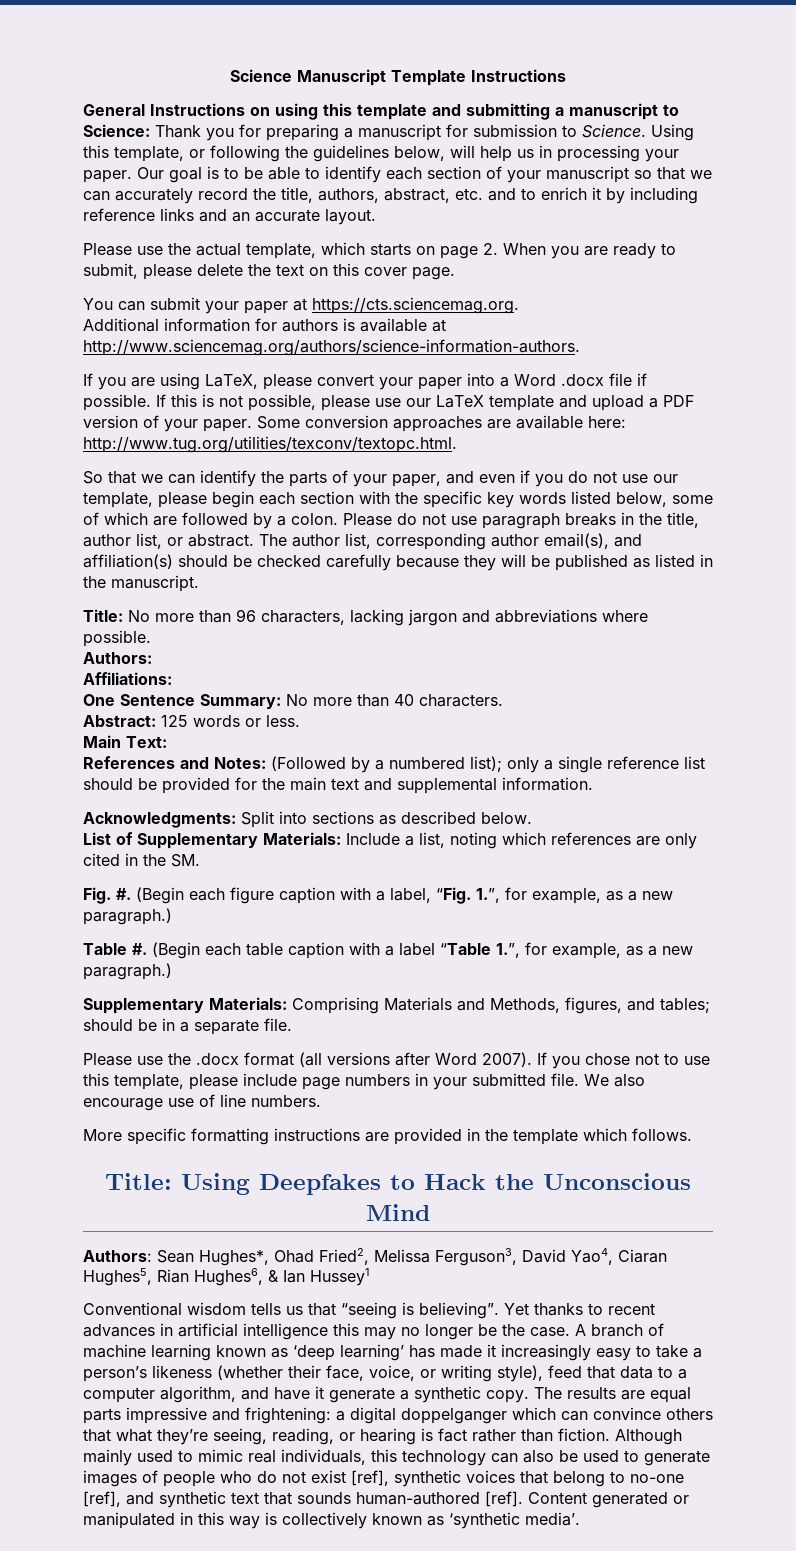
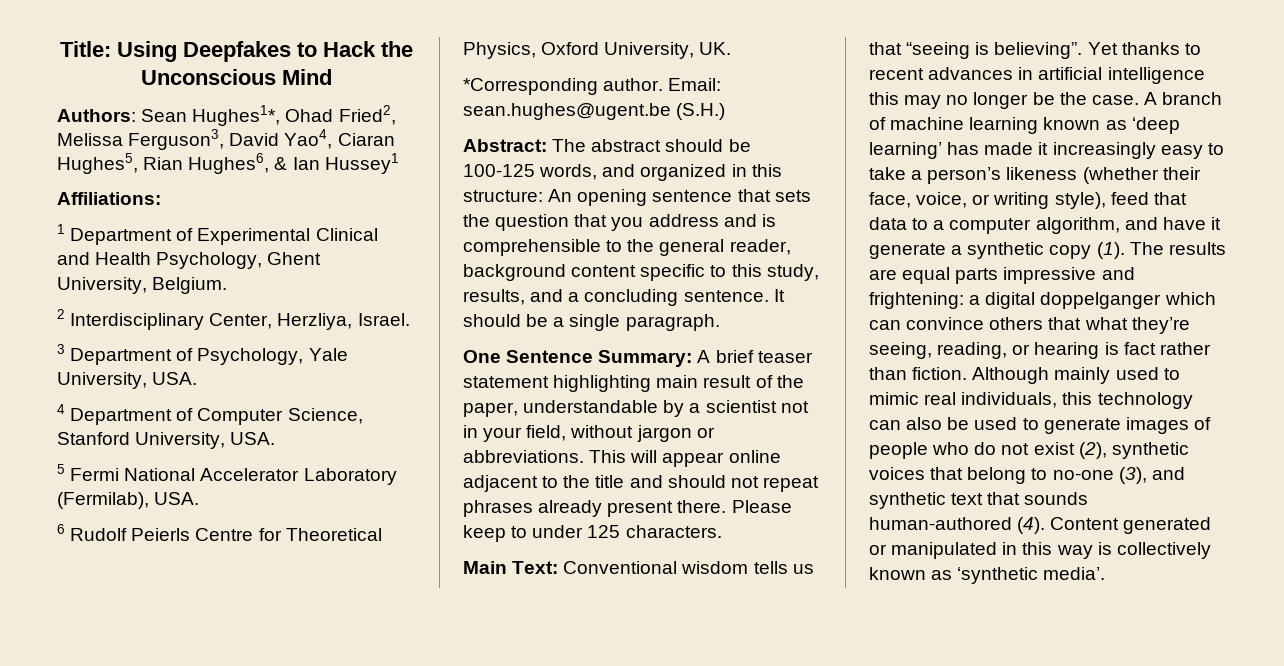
[230,69,566,86] [83,103,679,120] [83,124,694,141] [83,145,679,162] [83,166,712,183] [83,187,698,204] [83,208,376,225] [83,242,676,259] [83,263,455,280] [83,297,519,314] [83,318,446,332] [83,339,580,356] [83,373,647,390] [83,394,694,411] [83,415,626,432] [83,436,457,453] [83,470,678,487] [83,491,713,508] [83,512,699,529] [83,533,642,550] [83,554,713,571] [83,575,199,592] [83,609,648,626] [83,630,151,647] [83,652,152,664] [83,672,172,685] [83,694,503,709] [83,715,300,727] [83,735,167,748] [83,756,705,773] [83,777,593,794] [83,811,532,828] [83,832,697,849] [83,853,200,867] [83,887,673,904] [83,908,172,925] [83,942,693,959] [83,963,172,980] [83,997,710,1014] [83,1018,292,1035] [83,1052,710,1069] [83,1073,645,1090] [83,1094,321,1111] [83,1128,692,1145] Science Manuscript Template Instructions // General Instructions on using this template and submitting a manuscript to Science: Thank you for preparing a manuscript for submission to Science. Using this template, or following the guidelines below, will help us in processing your paper. Our goal is to be able to identify each section of your manuscript so that we can accurately record the title, authors, abstract, etc. and to enrich it by including reference links and an accurate layout. // Please use the actual template, which starts on page 2. When you are ready to submit, please delete the text on this cover page. // You can submit your paper at https://cts.sciencemag.org. // Additional information for authors is available at http://www.sciencemag.org/authors/science-information-authors. // If you are using LaTeX, please convert your paper into a Word .docx file if possible. If this is not possible, please use our LaTeX template and upload a PDF version of your paper. Some conversion approaches are available here: http://www.tug.org/utilities/texconv/textopc.html. // So that we can identify the parts of your paper, and even if you do not use our template, please begin each section with the specific key words listed below, some of which are followed by a colon. Please do not use paragraph breaks in the title, author list, or abstract. The author list, corresponding author email(s), and affiliation(s) should be checked carefully because they will be published as listed in the manuscript. // Title: No more than 96 characters, lacking jargon and abbreviations where possible. // Authors: // Affiliations: // One Sentence Summary: No more than 40 characters. // Abstract: 125 words or less. // Main Text: // References and Notes: (Followed by a numbered list); only a single reference list should be provided for the main text and supplemental information. // Acknowledgments: Split into sections as described below. // List of Supplementary Materials: Include a list, noting which references are only cited in the SM. // Fig. #. (Begin each figure caption with a label, “Fig. 1.”, for example, as a new paragraph.) // Table #. (Begin each table caption with a label “Table 1.”, for example, as a new paragraph.) // Supplementary Materials: Comprising Materials and Methods, figures, and tables; should be in a separate file. // Please use the .docx format (all versions after Word 2007). If you chose not to use this template, please include page numbers in your submitted file. We also encourage use of line numbers. // More specific formatting instructions are provided in the template which follows. // -> (59, 49) none
[199,1250,269,1266] Hughes*, -> [192,105,281,126] Hughes1*,
(369, 1277) none -> [57,192,161,205] [57,224,378,245] [57,252,322,269] [57,277,228,294] [57,309,410,330] [57,344,348,365] [57,372,198,389] [57,404,363,425] [57,432,276,449] [57,464,397,485] [57,492,200,509] [57,524,382,541] [463,42,732,59] [463,78,722,95] [463,103,726,120] [463,139,751,152] [463,164,782,181] [463,189,811,206] [463,214,776,231] [463,239,791,256] [463,264,819,281] [463,289,785,306] [463,314,720,331] [463,350,813,367] [463,375,804,392] [463,400,809,417] [463,425,715,442] [463,450,781,467] [463,475,819,492] [463,500,792,517] [463,525,722,542] [463,561,559,574] Affiliations: // 1 Department of Experimental Clinical and Health Psychology, Ghent University, Belgium. // 2 Interdisciplinary Center, Herzliya, Israel. // 3 Department of Psychology, Yale University, USA. // 4 Department of Computer Science, Stanford University, USA. // 5 Fermi National Accelerator Laboratory (Fermilab), USA. // 6 Rudolf Peierls Centre for Theoretical Physics, Oxford University, UK. // *Corresponding author. Email: sean.hughes@ugent.be (S.H.) // Abstract: The abstract should be 100-125 words, and organized in this structure: An opening sentence that sets the question that you address and is comprehensible to the general reader, background content specific to this study, results, and a concluding sentence. It should be a single paragraph. // One Sentence Summary: A brief teaser statement highlighting main result of the paper, understandable by a scientist not in your field, without jargon or abbreviations. This will appear online adjacent to the title and should not repeat phrases already present there. Please keep to under 125 characters. // Main Text:
[486,1390,529,1403] copy. -> [1049,242,1125,259] copy (1).
[351,1470,389,1486] [ref], -> [1078,442,1107,459] (2),
[83,1491,121,1507] [ref], -> [1118,467,1147,484] (3),
[485,1491,523,1507] [ref]. -> [1017,517,1046,534] (4).

